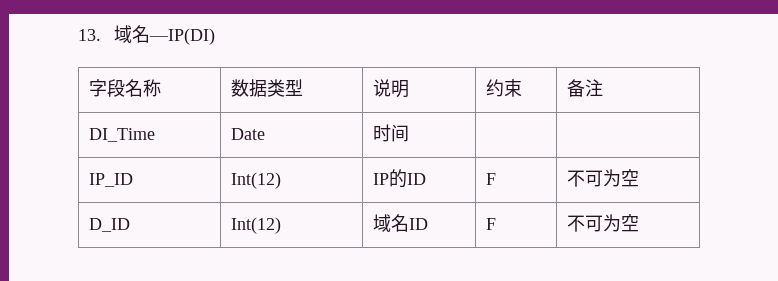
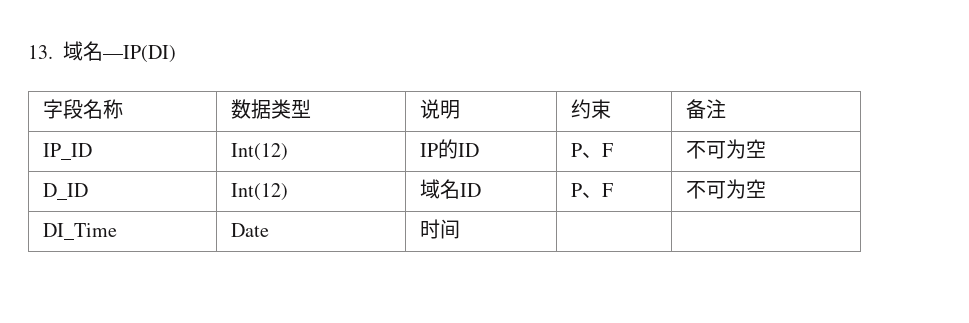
[89,128,156,142] [231,128,266,140] [373,124,410,142] // DI_Time | Date | 时间 | | -> (726, 109) none
(427, 179) none -> [570,143,602,158] P、
[486,218,497,230] [567,214,640,232] F | 不可为空 -> [570,183,613,198] [685,179,766,199] [42,223,117,240] [230,223,269,237] [419,219,460,239] P、F | 不可为空 // DI_Time | Date | 时间 | |

